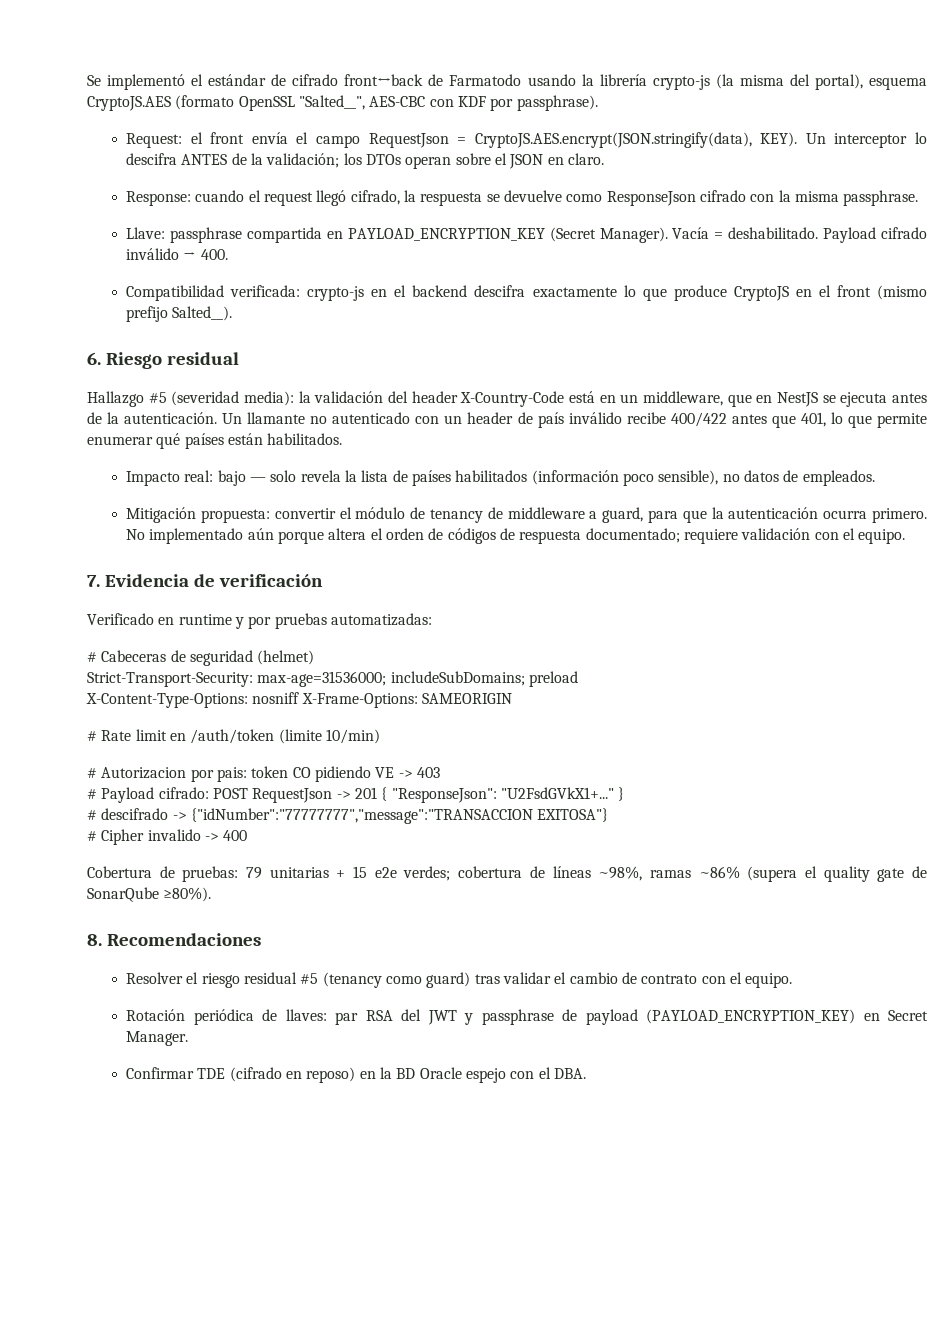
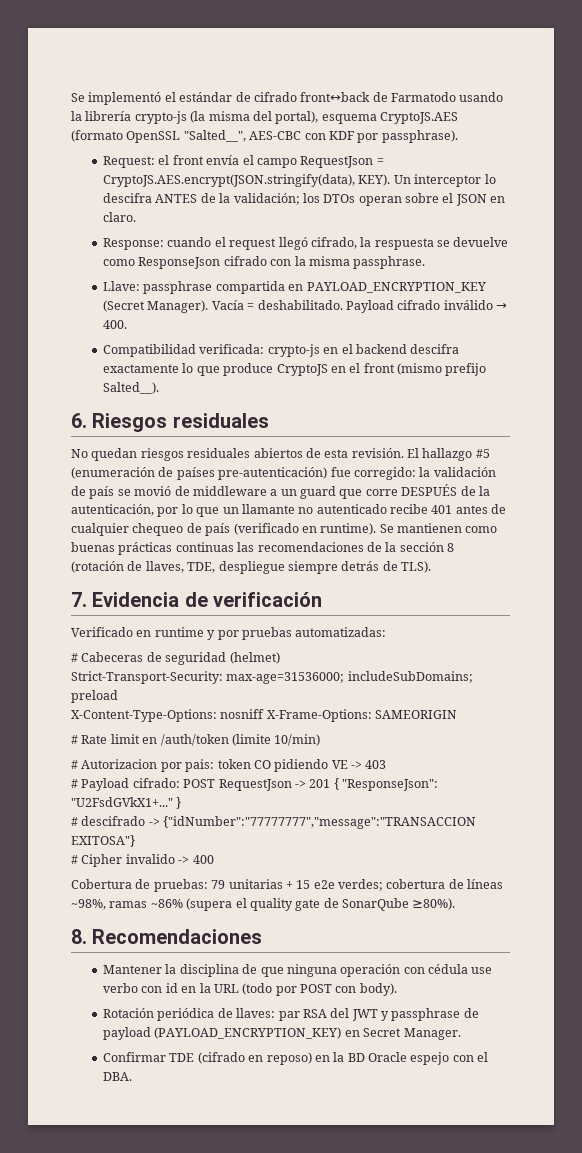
[105,352,239,369] [87,391,927,407] [87,412,927,428] [87,433,343,449] [126,470,875,486] [126,507,928,523] [126,528,906,544] Riesgo residual // Hallazgo #5 (severidad media): la validación del header X-Country-Code está en un middleware, que en NestJS se ejecuta antes de la autenticación. Un llamante no autenticado con un header de país inválido recibe 400/422 antes que 401, lo que permite enumerar qué países están habilitados. // Impacto real: bajo — solo revela la lista de países habilitados (información poco sensible), no datos de empleados. // Mitigación propuesta: convertir el módulo de tenancy de middleware a guard, para que la autenticación ocurra primero. No implementado aún porque altera el orden de códigos de respuesta documentado; requiere validación con el equipo. -> [92,413,269,432] [71,448,490,461] [71,467,496,480] [71,484,490,499] [71,504,507,517] [71,523,498,536] [71,542,454,555] [71,561,431,574] Riesgos residuales // No quedan riesgos residuales abiertos de esta revisión. El hallazgo #5 (enumeración de países pre-autenticación) fue corregido: la validación de país se movió de middleware a un guard que corre DESPUÉS de la autenticación, por lo que un llamante no autenticado recibe 401 antes de cualquier chequeo de país (verificado en runtime). Se mantienen como buenas prácticas continuas las recomendaciones de la sección 8 (rotación de llaves, TDE, despliegue siempre detrás de TLS).
[126,972,793,988] Resolver el riesgo residual #5 (tenancy como guard) tras validar el cambio de contrato con el equipo. -> [103,964,493,977] [103,983,397,996] Mantener la disciplina de que ninguna operación con cédula use verbo con id en la URL (todo por POST con body).

